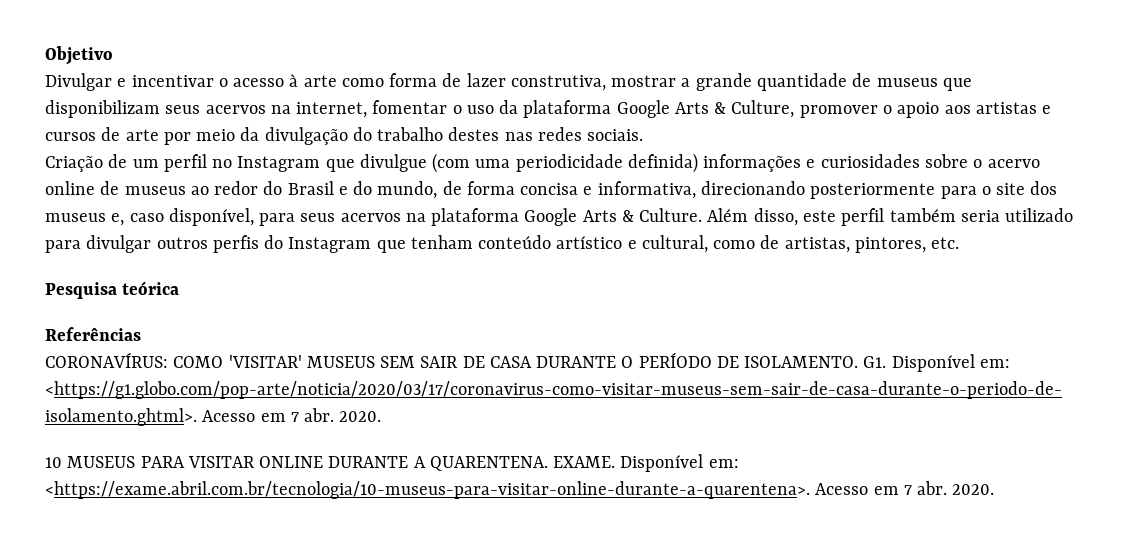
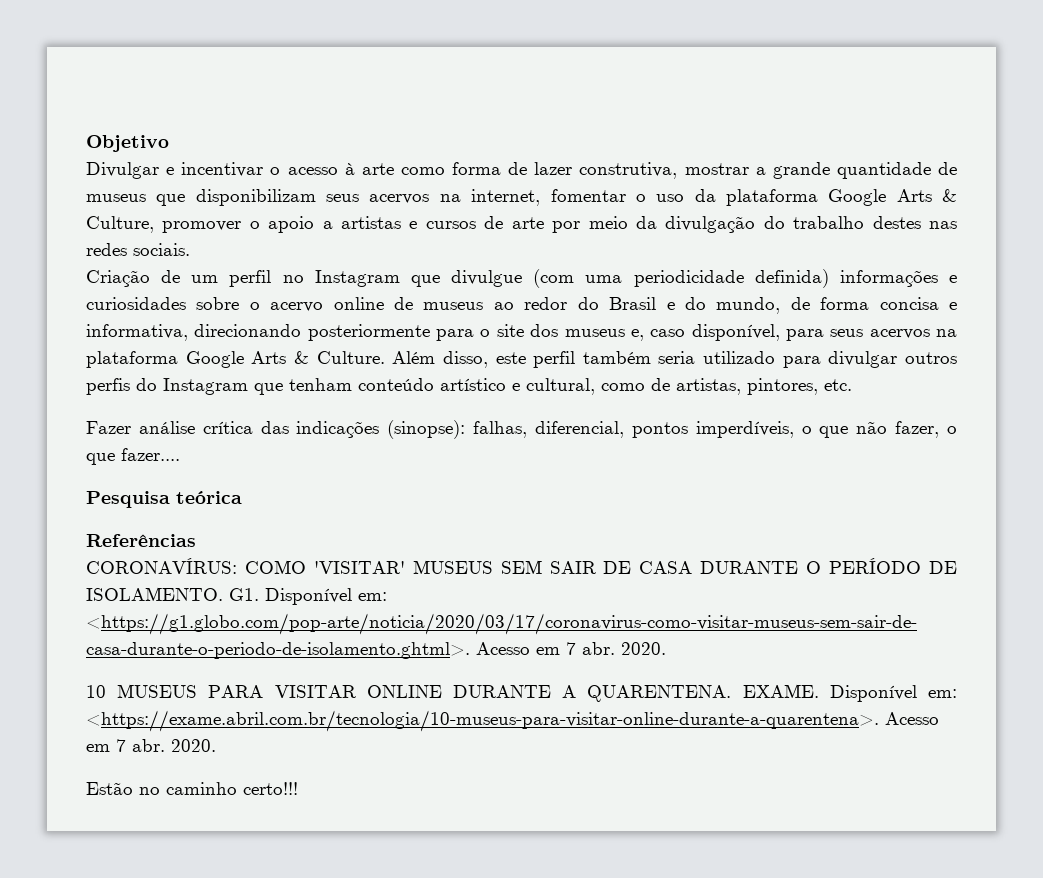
[944,105,971,114] aos -> [322,221,333,229] a
(960, 243) none -> [86,420,958,439] [86,448,180,465] // Fazer análise crítica das indicações (sinopse): falhas, diferencial, pontos imperdíveis, o que não fazer, o que fazer....
(995, 489) none -> [86,782,298,795] // Estão no caminho certo!!!

